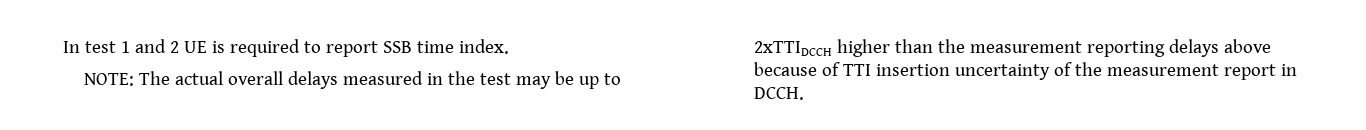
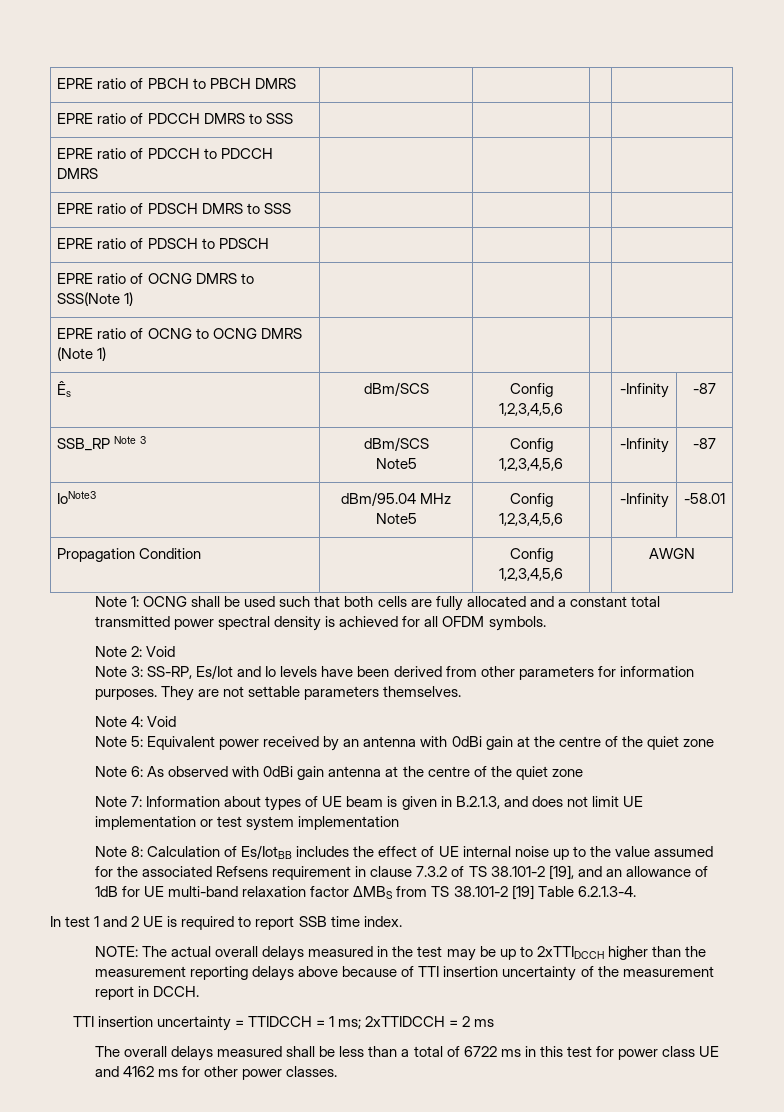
(63, 47) none -> [57,78,296,89] [57,113,293,124] [57,148,273,159] [57,168,99,179] [57,203,291,214] [57,238,269,249] [57,273,254,284] [57,292,134,306] [57,328,302,339] [57,347,107,361] [57,381,72,397] [363,382,429,396] [509,383,553,397] [499,403,563,416] [619,383,669,398] [693,383,716,394] [57,436,147,451] [363,437,429,451] [375,458,417,469] [509,438,553,452] [499,458,563,471] [619,438,669,453] [693,438,716,449] [57,491,97,504] [340,492,452,506] [375,513,417,524] [509,493,553,507] [499,513,563,526] [619,493,669,508] [684,493,725,504] [57,548,202,562] [509,548,553,562] [499,568,563,581] [649,548,695,559] [95,596,660,611] [95,616,546,631] [95,646,176,657] [95,665,694,680] [95,686,462,701] [95,716,177,727] [95,736,714,751] [95,766,583,780] [95,796,643,811] [95,816,400,831] [95,845,713,860] [95,865,708,880] [95,885,636,900] EPRE ratio of PBCH to PBCH DMRS | | | | // EPRE ratio of PDCCH DMRS to SSS | | | | // EPRE ratio of PDCCH to PDCCH DMRS | | | | // EPRE ratio of PDSCH DMRS to SSS | | | | // EPRE ratio of PDSCH to PDSCH | | | | // EPRE ratio of OCNG DMRS to SSS(Note 1) | | | | // EPRE ratio of OCNG to OCNG DMRS (Note 1) | | | | // Ês | dBm/SCS | Config 1,2,3,4,5,6 | | -Infinity | -87 // SSB_RP Note 3 | dBm/SCS // Note5 | Config 1,2,3,4,5,6 | | -Infinity | -87 // IoNote3 | dBm/95.04 MHz Note5 | Config 1,2,3,4,5,6 | | -Infinity | -58.01 // Propagation Condition | | Config 1,2,3,4,5,6 | | AWGN // Note 1: OCNG shall be used such that both cells are fully allocated and a constant total transmitted power spectral density is achieved for all OFDM symbols. // Note 2: Void // Note 3: SS-RP, Es/Iot and Io levels have been derived from other parameters for information purposes. They are not settable parameters themselves. // Note 4: Void // Note 5: Equivalent power received by an antenna with 0dBi gain at the centre of the quiet zone // Note 6: As observed with 0dBi gain antenna at the centre of the quiet zone // Note 7: Information about types of UE beam is given in B.2.1.3, and does not limit UE implementation or test system implementation // Note 8: Calculation of Es/IotBB includes the effect of UE internal noise up to the value assumed for the associated Refsens requirement in clause 7.3.2 of TS 38.101-2 [19], and an allowance of 1dB for UE multi-band relaxation factor ΔMBS from TS 38.101-2 [19] Table 6.2.1.3-4. //
(804, 93) none -> [72,1016,495,1031] [95,1046,720,1061] [95,1066,338,1080] // TTI insertion uncertainty = TTIDCCH = 1 ms; 2xTTIDCCH = 2 ms // The overall delays measured shall be less than a total of 6722 ms in this test for power class UE and 4162 ms for other power classes.

